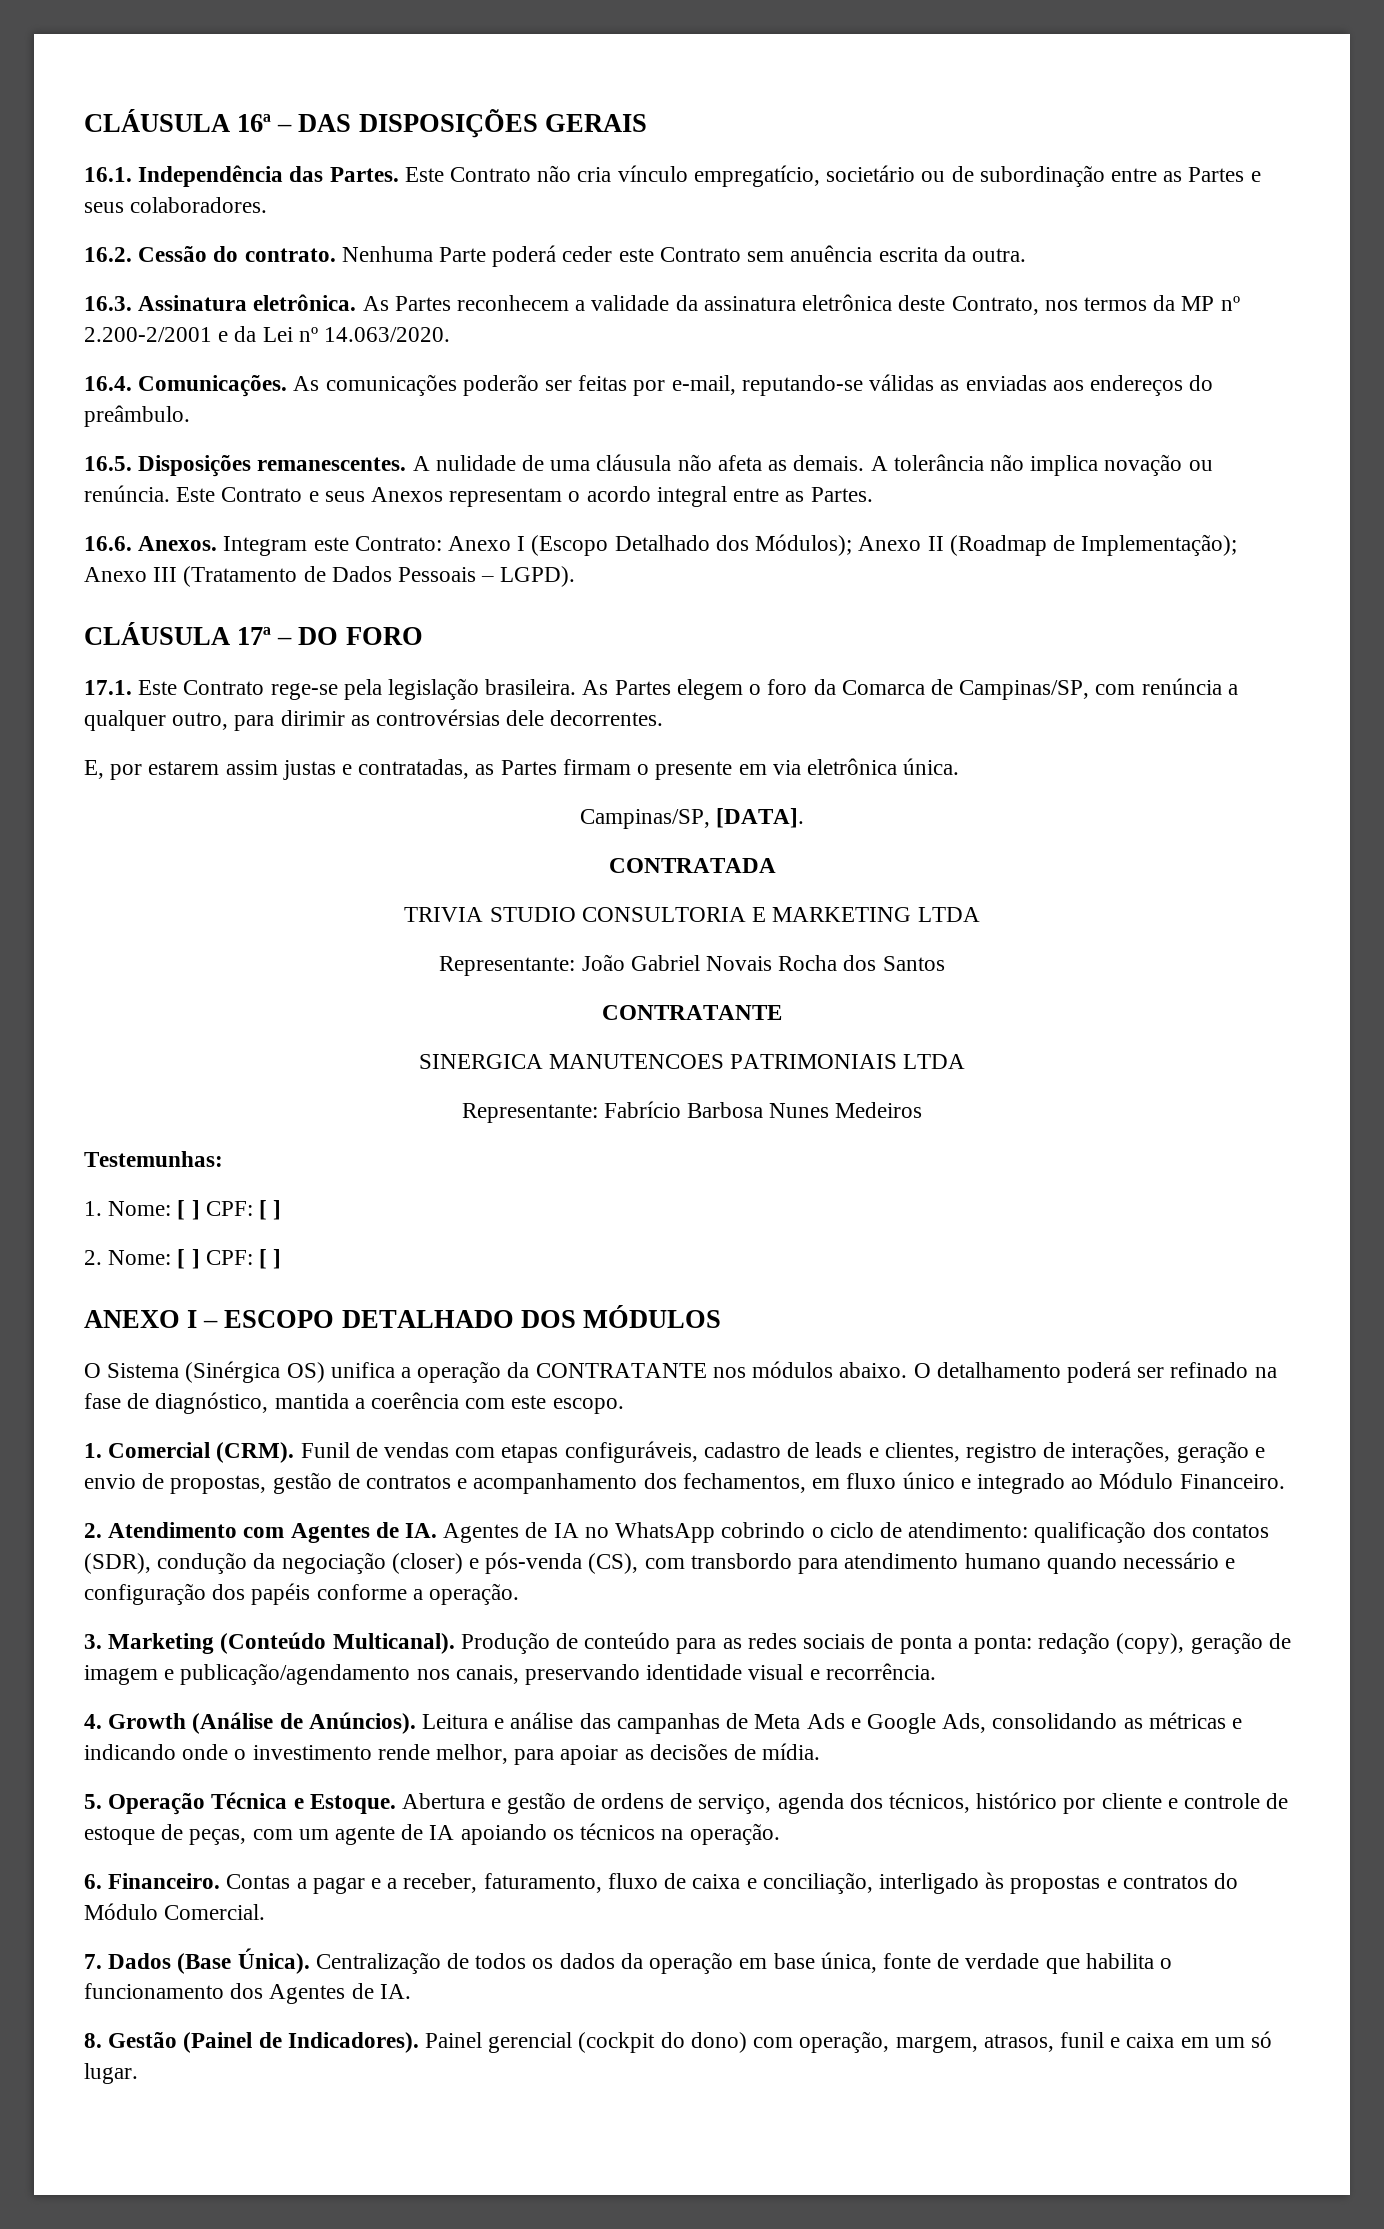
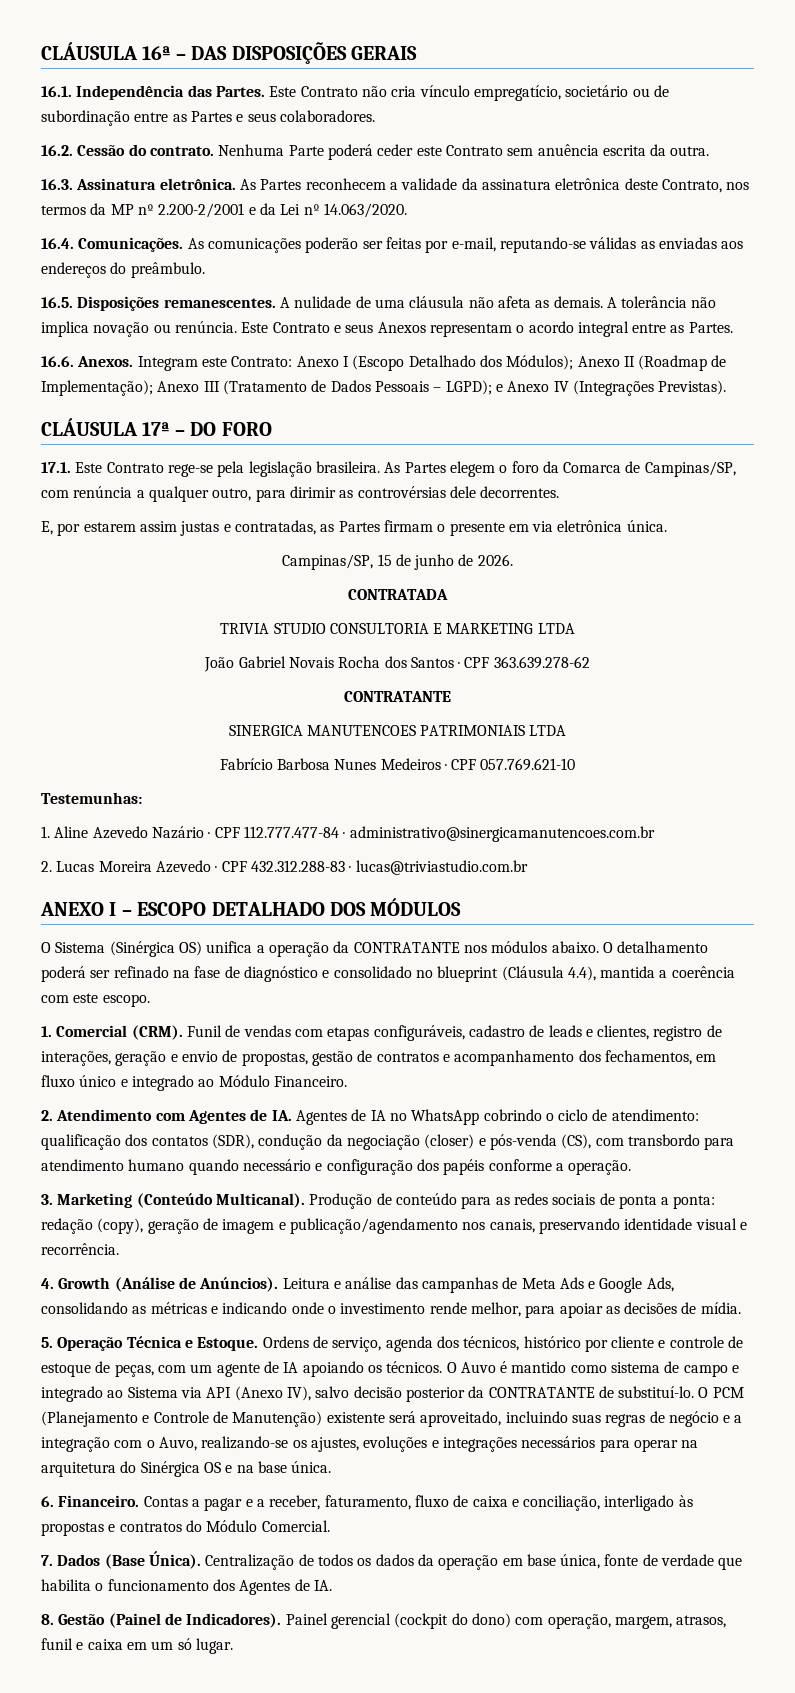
[500,566,576,587] LGPD). -> [445,380,727,396] LGPD); e Anexo IV (Integrações Previstas).
[716,808,805,828] [DATA]. -> [377,554,513,570] 15 de junho de 2026.
[439,956,576,976] Representante: -> (575, 628) none
(945, 963) none -> [458,656,590,669] · CPF 363.639.278-62
[461,1103,598,1123] Representante: -> (567, 730) none
(923, 1110) none -> [444,758,576,771] · CPF 057.769.621-10
[108,1200,282,1220] [84,1249,282,1269] Nome: [ ] CPF: [ ] // 2. Nome: [ ] CPF: [ ] -> [54,826,655,842] [41,860,528,875] Aline Azevedo Nazário · CPF 112.777.477-84 · administrativo@sinergicamanutencoes.com.br // 2. Lucas Moreira Azevedo · CPF 432.312.288-83 · lucas@triviastudio.com.br
[155,1392,269,1414] diagnóstico, -> [243,966,596,982] diagnóstico e consolidado no blueprint (Cláusula 4.4),
[402,1792,664,1814] Abertura e gestão de ordens -> [262,1336,309,1348] Ordens
[580,1823,780,1845] técnicos na operação. -> [386,1361,740,1377] [41,1386,744,1402] [41,1411,743,1427] [41,1436,699,1452] [41,1461,332,1477] técnicos. O Auvo é mantido como sistema de campo e integrado ao Sistema via API (Anexo IV), salvo decisão posterior da CONTRATANTE de substituí-lo. O PCM (Planejamento e Controle de Manutenção) existente será aproveitado, incluindo suas regras de negócio e a integração com o Auvo, realizando-se os ajustes, evoluções e integrações necessários para operar na arquitetura do Sinérgica OS e na base única.

